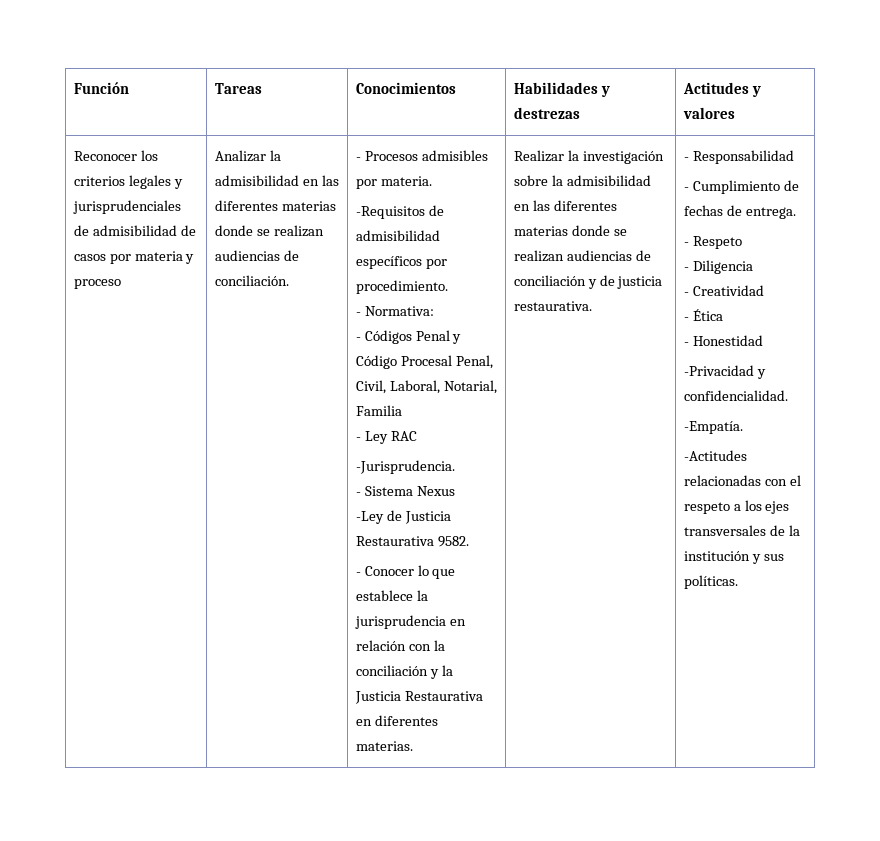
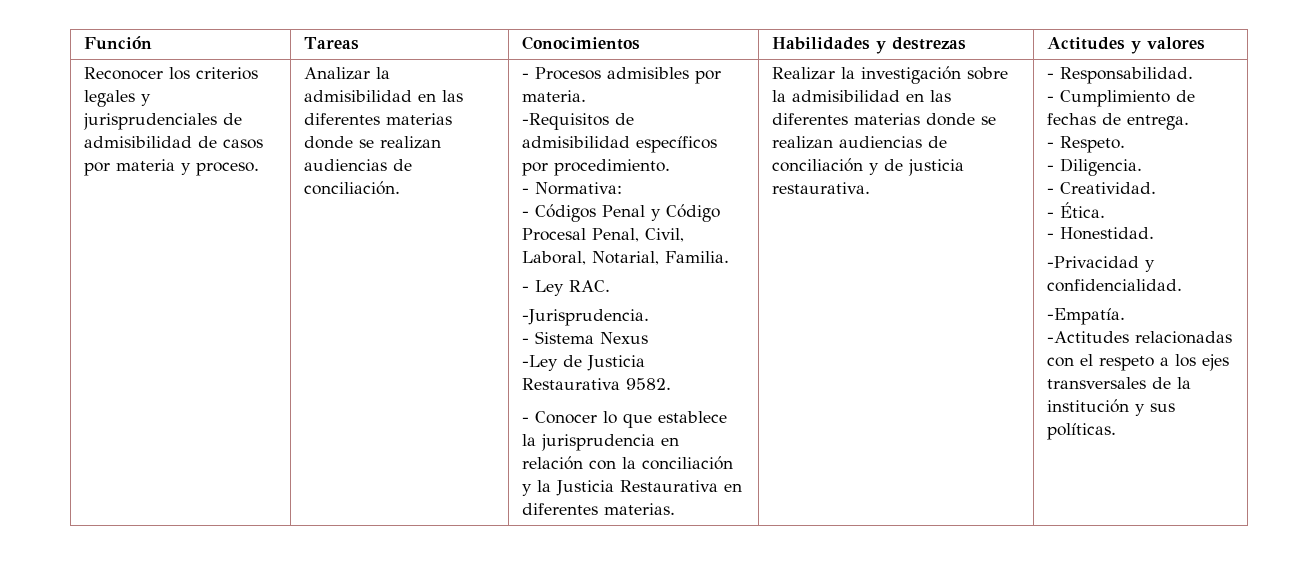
[73,279,121,289] proceso -> [195,162,259,176] proceso.
[355,405,402,416] Familia -> [664,251,729,263] Familia.
[390,431,417,441] RAC -> [568,280,610,292] RAC.
[692,150,794,164] Responsabilidad -> [1059,67,1193,84] Responsabilidad.
[692,236,742,249] [683,260,753,274] [683,285,764,296] [683,309,723,321] [683,335,763,346] Respeto // - Diligencia // - Creatividad // - Ética // - Honestidad -> [1059,136,1125,153] [1046,158,1142,176] [1046,182,1156,194] [1046,202,1105,218] [1046,227,1154,240] Respeto. // - Diligencia. // - Creatividad. // - Ética. // - Honestidad.

